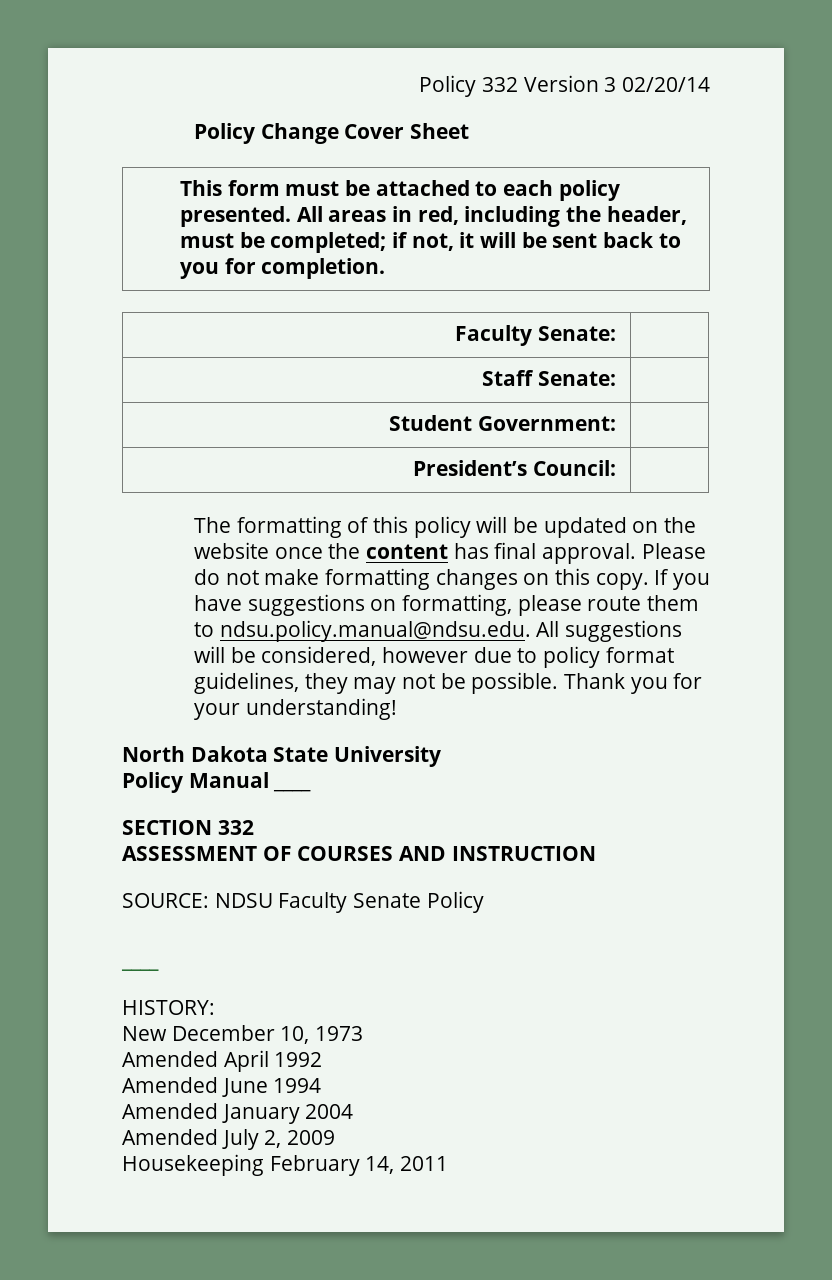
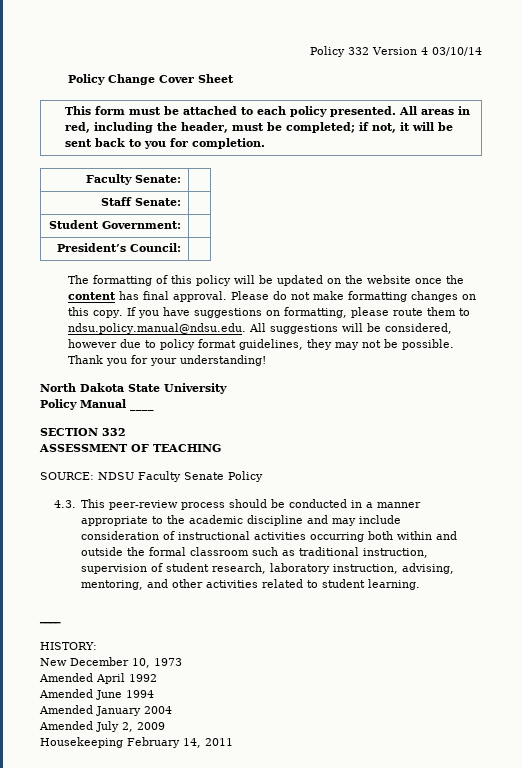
[604,77,710,92] 3 02/20/14 -> [421,47,482,56] 4 03/10/14
[297,846,596,861] COURSES AND INSTRUCTION -> [153,444,221,452] TEACHING
(484, 902) none -> [53,499,422,510] [81,515,402,526] [81,531,458,542] [81,547,429,558] [81,563,455,574] [81,579,421,590] // 4.3. This peer-review process should be conducted in a manner appropriate to the academic discipline and may include consideration of instructional activities occurring both within and outside the formal classroom such as traditional instruction, supervision of student research, laboratory instruction, advising, mentoring, and other activities related to student learning.

